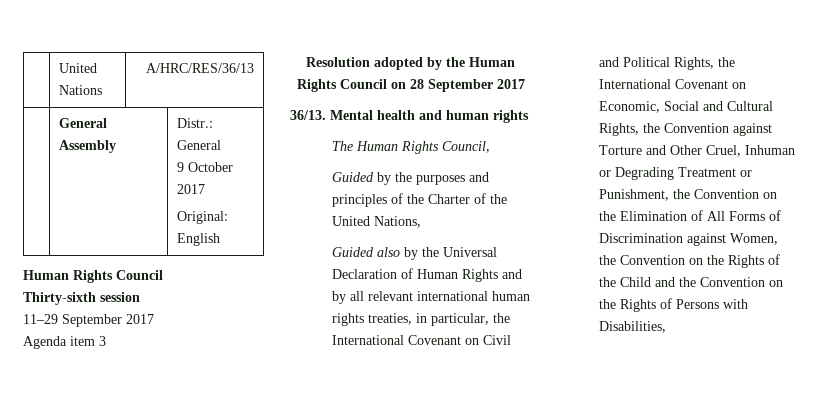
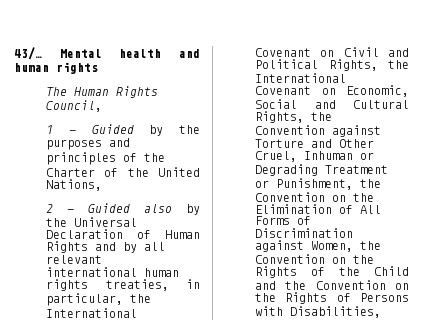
[58,63,97,73] [58,85,102,95] [146,63,255,73] [58,118,107,128] [58,140,116,153] [176,118,213,128] [176,140,221,150] [176,162,233,172] [176,184,205,194] [176,211,228,224] [176,233,220,246] [23,270,163,283] [23,292,140,305] [23,314,154,327] [23,336,106,349] [306,57,515,70] [296,79,525,92] [290,110,326,120] | United Nations | A/HRC/RES/36/13 // | General Assembly | Distr.: General // 9 October 2017 // Original: English // Human Rights Council // Thirty-sixth session // 11–29 September 2017 // Agenda item 3 // Resolution adopted by the Human Rights Council on 28 September 2017 // 36/13. -> [14,47,42,60] 43/…
(491, 147) none -> [46,125,76,134] 1 -
(422, 222) none -> [46,204,75,213] 2 -

